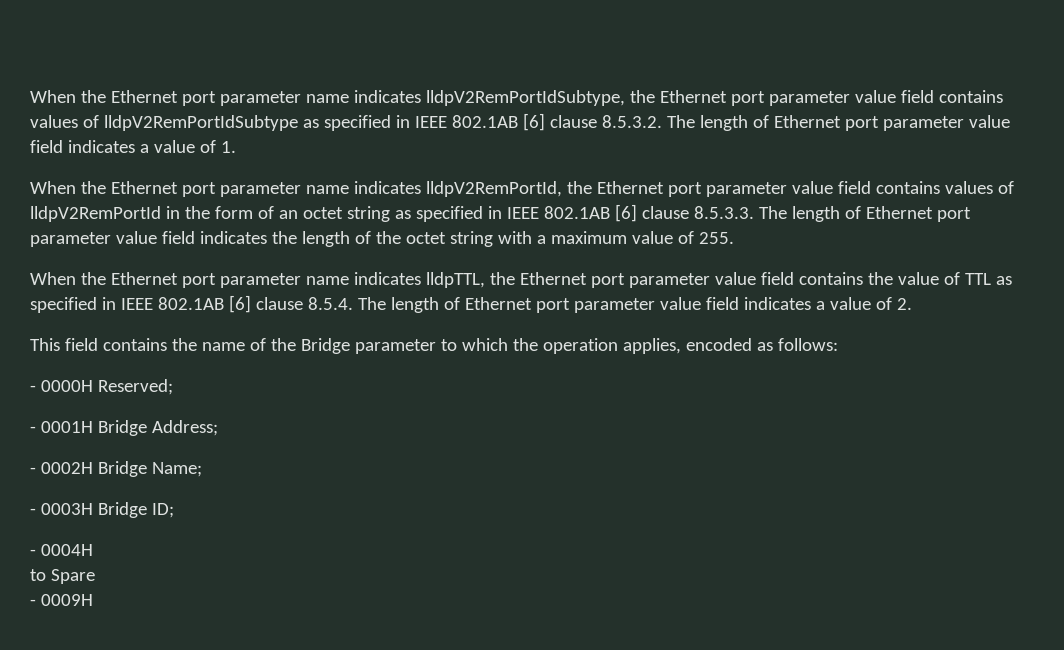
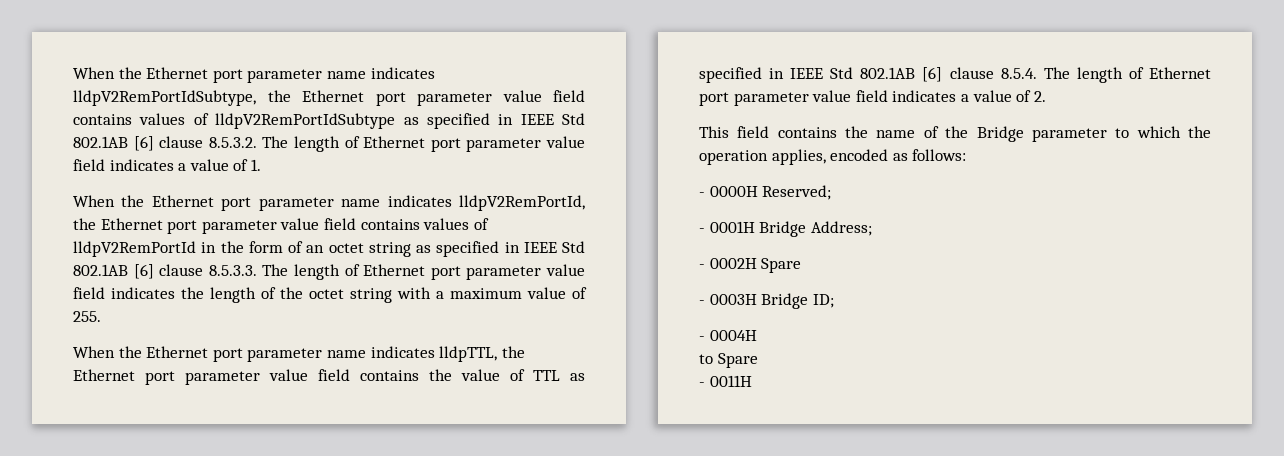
(447, 122) none -> [562,113,585,125] Std
(539, 213) none -> [562,241,585,253] Std
(153, 304) none -> [830,67,854,79] Std
[97,461,202,477] Bridge Name; -> [761,258,802,273] Spare
[40,594,93,606] 0009H -> [709,375,752,387] 0011H

